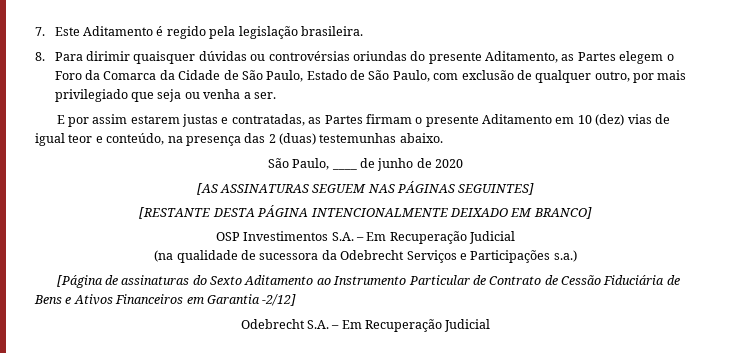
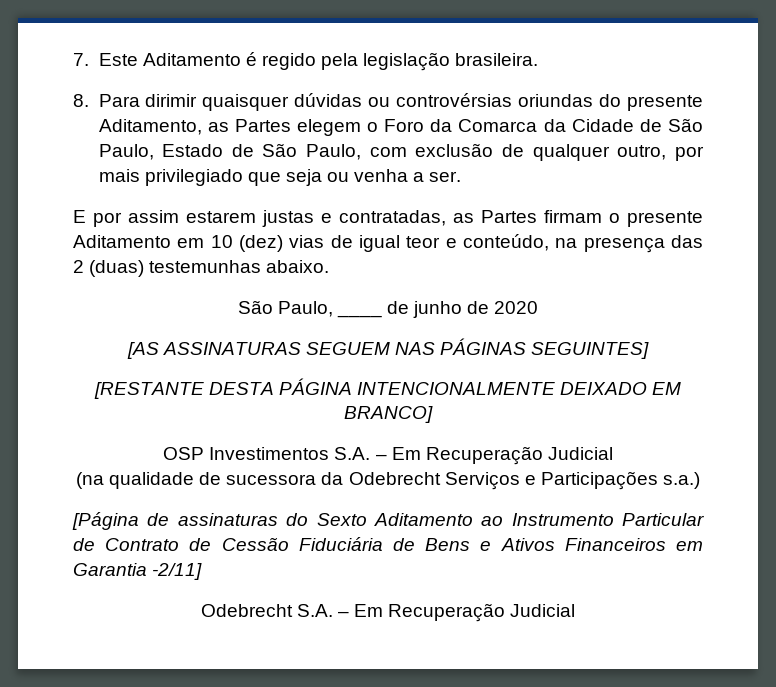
[262,294,297,306] -2/12] -> [152,563,203,580] -2/11]

